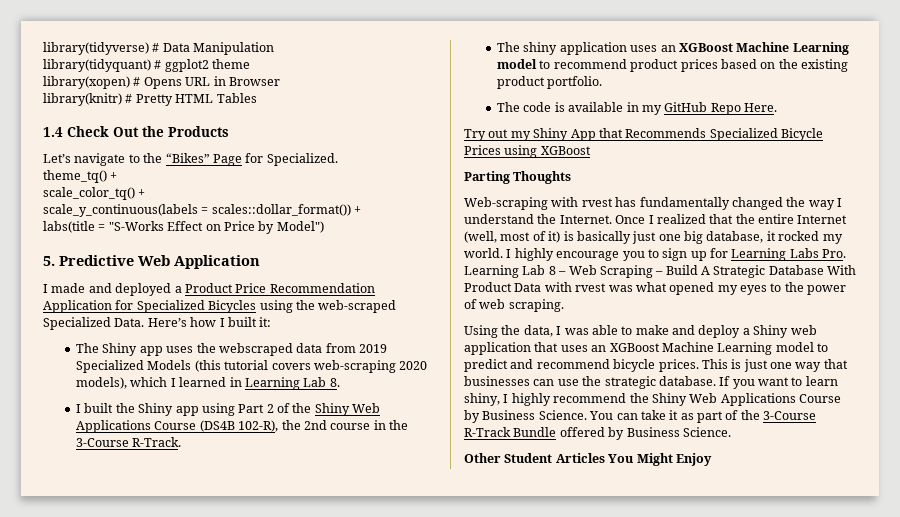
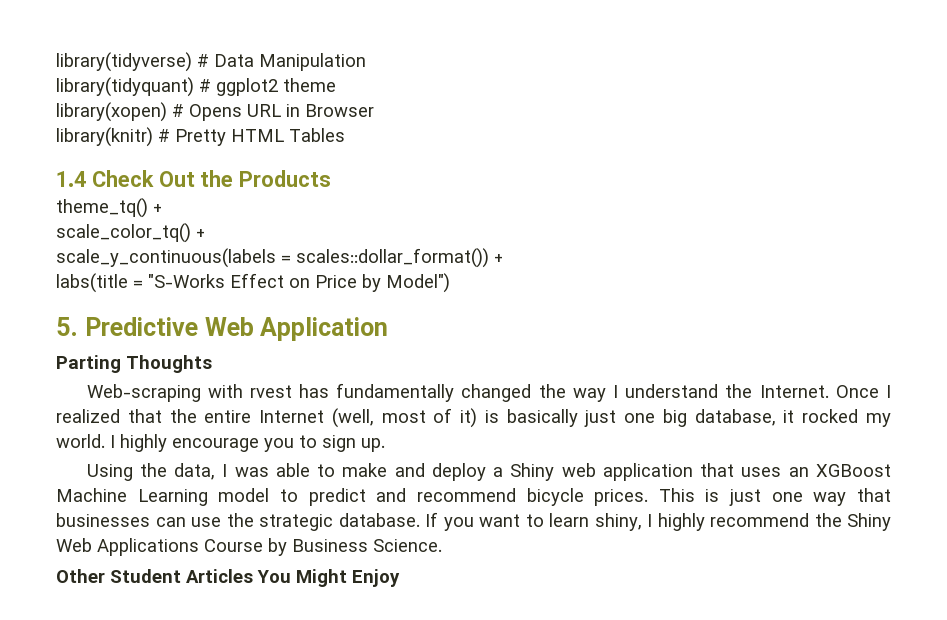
[43,153,338,166] // Let’s navigate to the “Bikes” Page for Specialized. -> (332, 178) none
[43,283,375,296] [43,300,397,313] [43,317,272,330] [76,343,388,356] [76,360,428,373] [76,377,340,390] [76,403,381,416] [76,420,409,433] [76,437,182,447] [497,42,849,55] [497,59,849,72] [497,76,603,89] [497,102,778,115] [464,128,823,141] [464,145,591,158] // I made and deployed a Product Price Recommendation Application for Specialized Bicycles using the web-scraped Specialized Data. Here’s how I built it: // The Shiny app uses the webscraped data from 2019 Specialized Models (this tutorial covers web-scraping 2020 models), which I learned in Learning Lab 8. // I built the Shiny app using Part 2 of the Shiny Web Applications Course (DS4B 102-R), the 2nd course in the 3-Course R-Track. // The shiny application uses an XGBoost Machine Learning model to recommend product prices based on the existing product portfolio. // The code is available in my GitHub Repo Here. // Try out my Shiny App that Recommends Specialized Bicycle Prices using XGBoost -> (389, 329) none
[690,248,847,261] [464,265,857,278] [464,282,847,295] [464,299,564,312] up for Learning Labs Pro. Learning Lab 8 – Web Scraping – Build A Strategic Database With Product Data with rvest was what opened my eyes to the power of web scraping. -> [361,438,385,452] up.
[589,410,817,423] [464,427,731,440] You can take it as part of the 3-Course R-Track Bundle offered by Business Science. -> (442, 545) none

